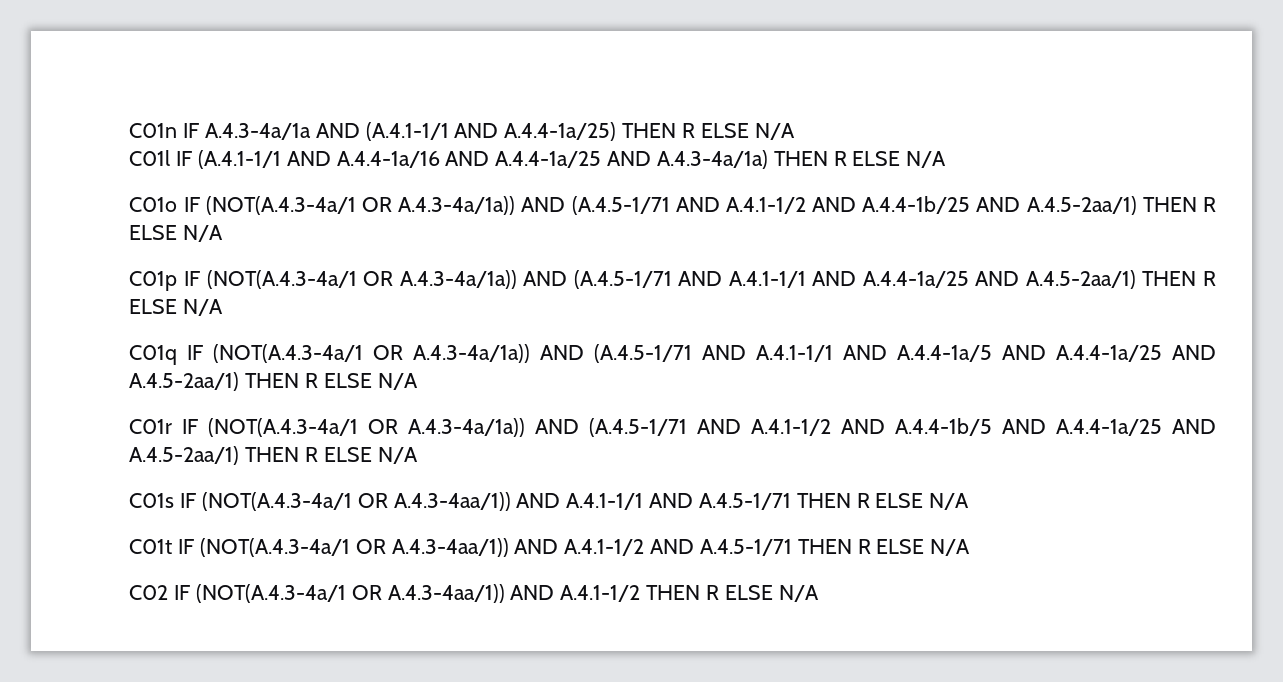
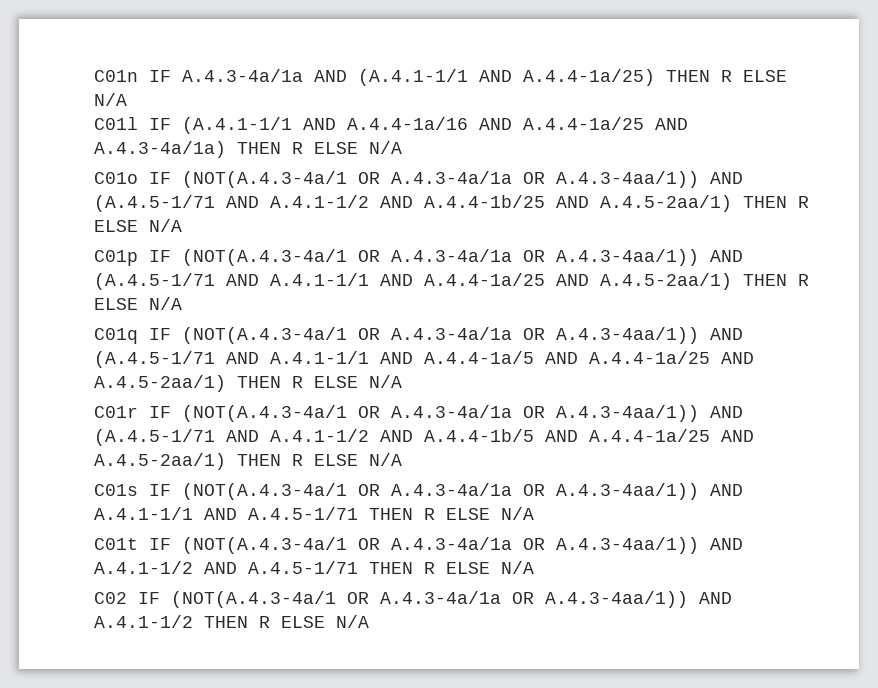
[398,196,516,215] A.4.3-4a/1a)) -> [390,171,699,188] A.4.3-4a/1a OR A.4.3-4aa/1))
[399,270,517,289] A.4.3-4a/1a)) -> [390,249,699,266] A.4.3-4a/1a OR A.4.3-4aa/1))
[413,344,531,363] A.4.3-4a/1a)) -> [390,327,699,344] A.4.3-4a/1a OR A.4.3-4aa/1))
[408,418,526,437] A.4.3-4a/1a)) -> [390,405,699,422] A.4.3-4a/1a OR A.4.3-4aa/1))
(388, 500) none -> [390,483,545,496] A.4.3-4a/1a OR
(386, 546) none -> [390,537,545,550] A.4.3-4a/1a OR
(382, 592) none -> [379,591,534,604] A.4.3-4a/1a OR

